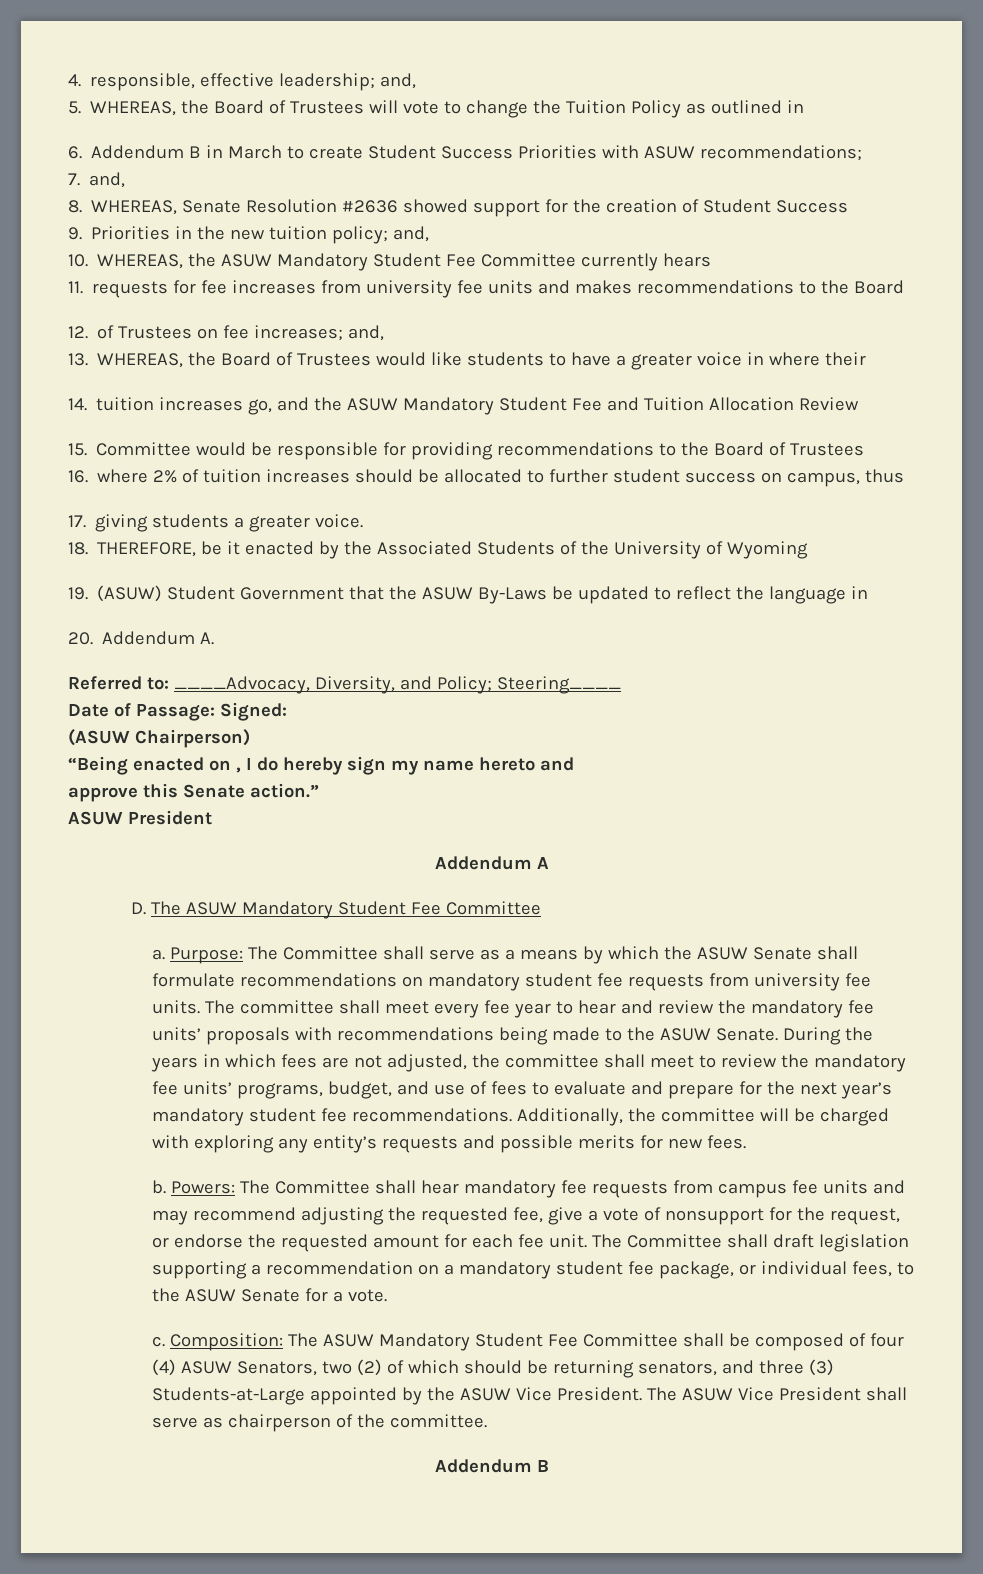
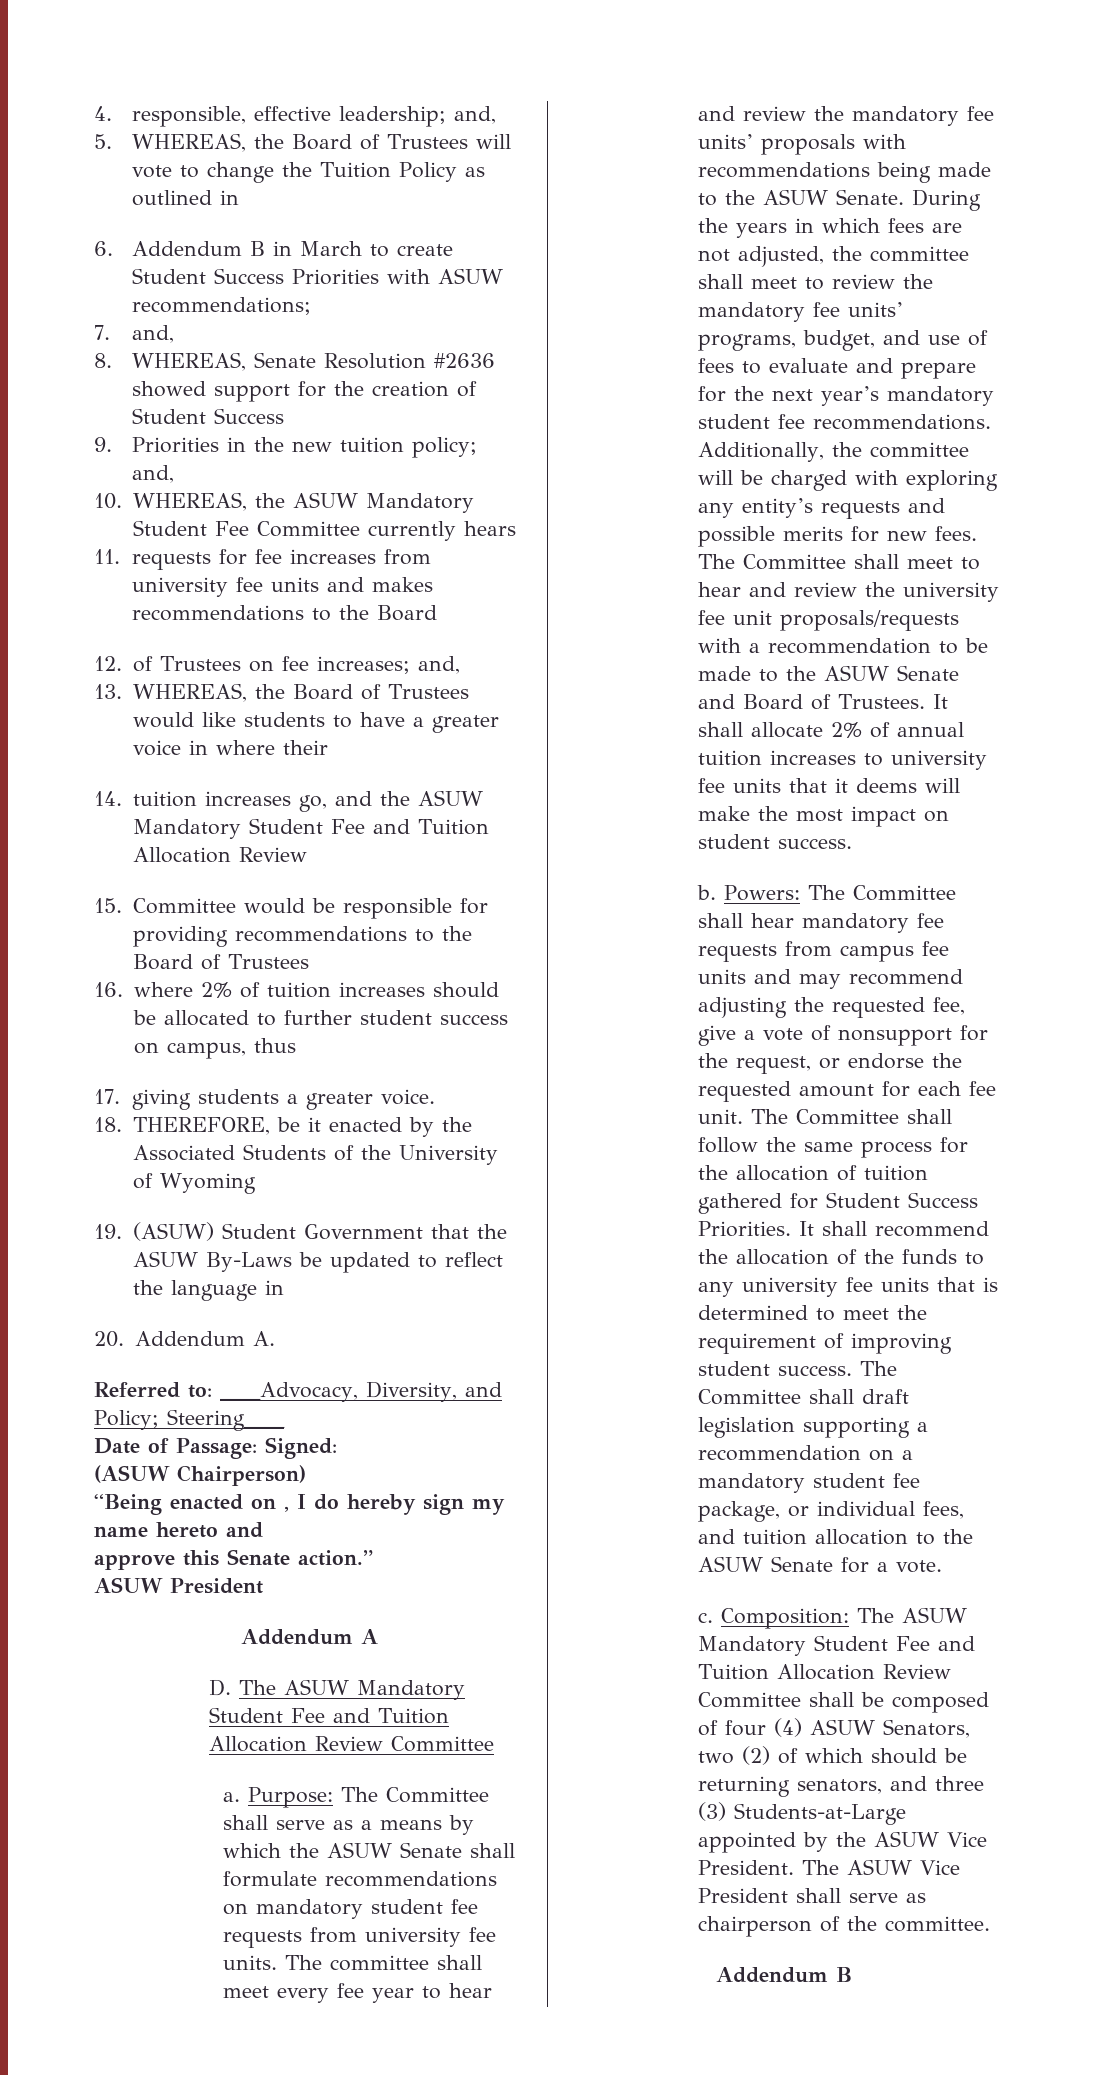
(442, 908) none -> [332,1708,449,1724] [208,1736,383,1752] and Tuition Allocation Review
(747, 1142) none -> [698,554,980,570] [698,582,999,602] [698,610,959,631] [698,638,988,654] [698,665,959,682] [698,694,948,710] [698,722,964,738] [698,750,987,770] [698,778,960,793] [698,806,949,827] [698,834,852,849] The Committee shall meet to hear and review the university fee unit proposals/requests with a recommendation to be made to the ASUW Senate and Board of Trustees. It shall allocate 2% of annual tuition increases to university fee units that it deems will make the most impact on student success.
(769, 1241) none -> [698,1137,968,1158] [698,1165,928,1181] [698,1192,978,1214] [698,1221,989,1237] [698,1249,984,1265] [698,1277,998,1297] [698,1305,927,1321] [698,1333,952,1354] [698,1361,897,1376] [698,1389,854,1405] follow the same process for the allocation of tuition gathered for Student Success Priorities. It shall recommend the allocation of the funds to any university fee units that is determined to meet the requirement of improving student success. The Committee shall
(893, 1269) none -> [698,1529,908,1545] and tuition allocation
(579, 1340) none -> [938,1636,975,1651] [698,1664,951,1680] and Tuition Allocation Review

